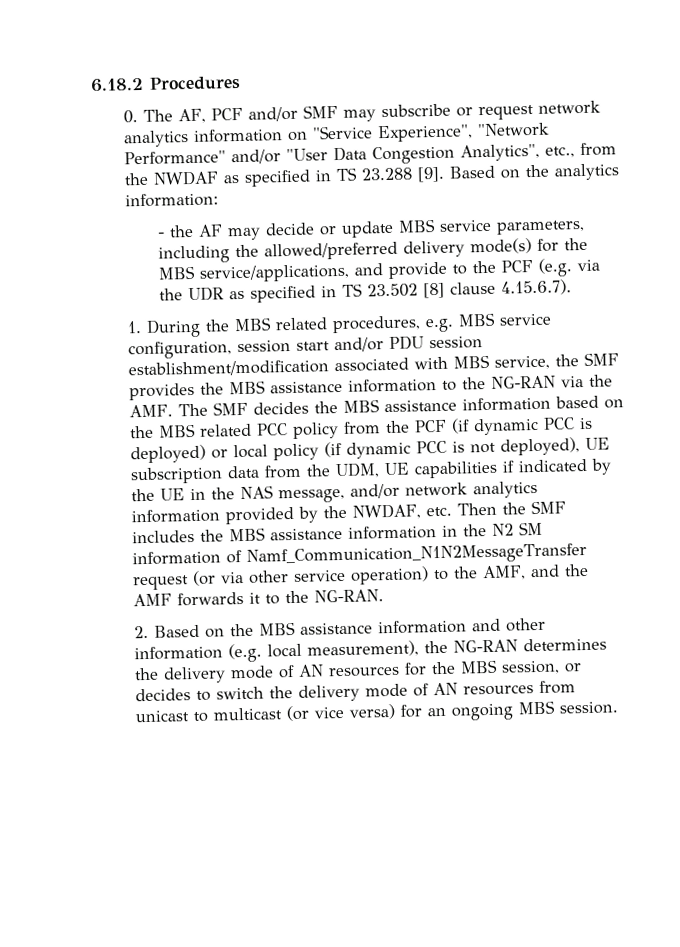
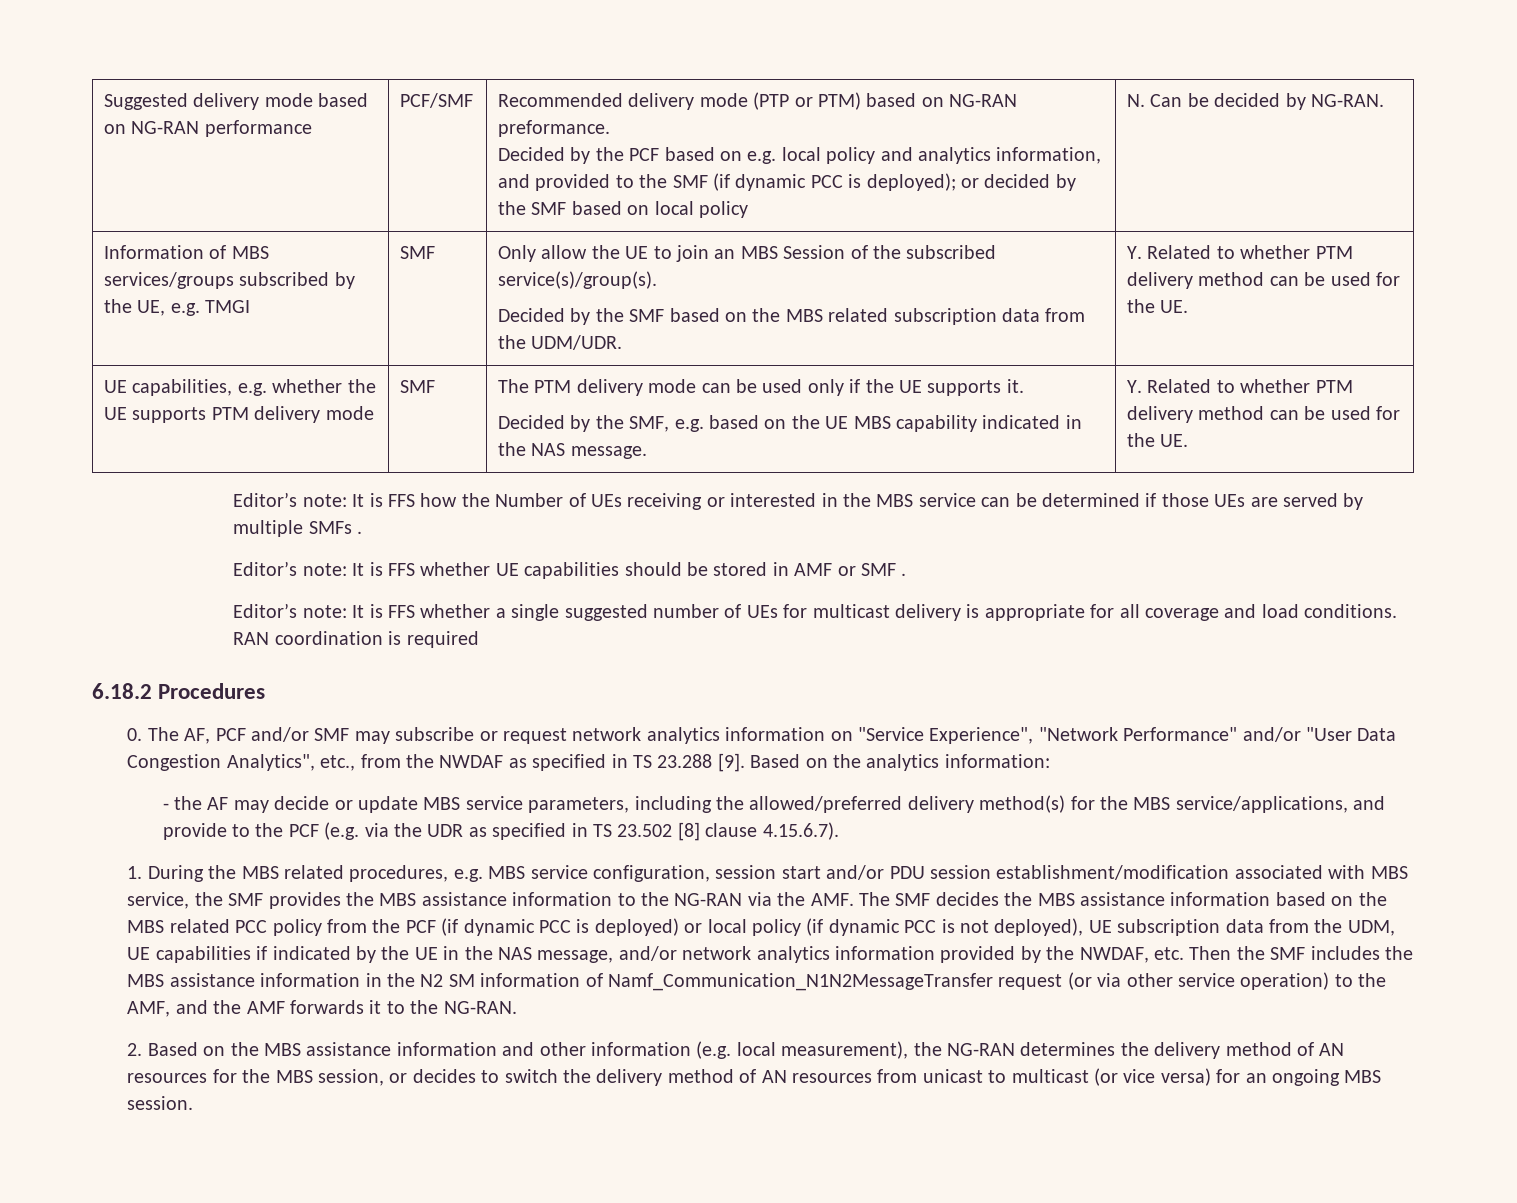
(90, 85) none -> [103,93,369,110] [103,120,312,137] [399,93,473,108] [497,92,1018,110] [497,120,610,137] [497,147,1102,164] [497,173,1076,191] [497,201,748,218] [1126,93,1384,110] [103,245,269,259] [103,272,355,289] [103,299,251,316] [399,246,435,259] [497,245,997,262] [497,271,657,289] [497,308,1086,325] [497,335,623,350] [1126,245,1353,259] [1126,272,1400,289] [1126,299,1189,313] [103,379,376,396] [103,406,374,423] [399,380,435,393] [497,379,1024,396] [497,415,1082,432] [497,442,647,459] [1126,379,1353,393] [1126,406,1400,423] [1126,433,1189,447] [233,492,1364,510] [233,520,363,537] [233,561,907,579] [233,603,1398,621] [233,631,479,648] Suggested delivery mode based on NG-RAN performance | PCF/SMF | Recommended delivery mode (PTP or PTM) based on NG-RAN preformance. // Decided by the PCF based on e.g. local policy and analytics information, and provided to the SMF (if dynamic PCC is deployed); or decided by the SMF based on local policy | N. Can be decided by NG-RAN. // Information of MBS services/groups subscribed by the UE, e.g. TMGI | SMF | Only allow the UE to join an MBS Session of the subscribed service(s)/group(s). // Decided by the SMF based on the MBS related subscription data from the UDM/UDR. | Y. Related to whether PTM delivery method can be used for the UE. // UE capabilities, e.g. whether the UE supports PTM delivery mode | SMF | The PTM delivery mode can be used only if the UE supports it. // Decided by the SMF, e.g. based on the UE MBS capability indicated in the NAS message. | Y. Related to whether PTM delivery method can be used for the UE. // Editor’s note: It is FFS how the Number of UEs receiving or interested in the MBS service can be determined if those UEs are served by multiple SMFs . // Editor’s note: It is FFS whether UE capabilities should be stored in AMF or SMF . // Editor’s note: It is FFS whether a single suggested number of UEs for multicast delivery is appropriate for all coverage and load conditions. RAN coordination is required //
[470,238,533,255] mode(s) -> [979,795,1066,813] method(s)
[230,665,275,680] mode -> [1225,1042,1292,1056] method
[365,683,409,698] mode -> [667,1069,734,1083] method

